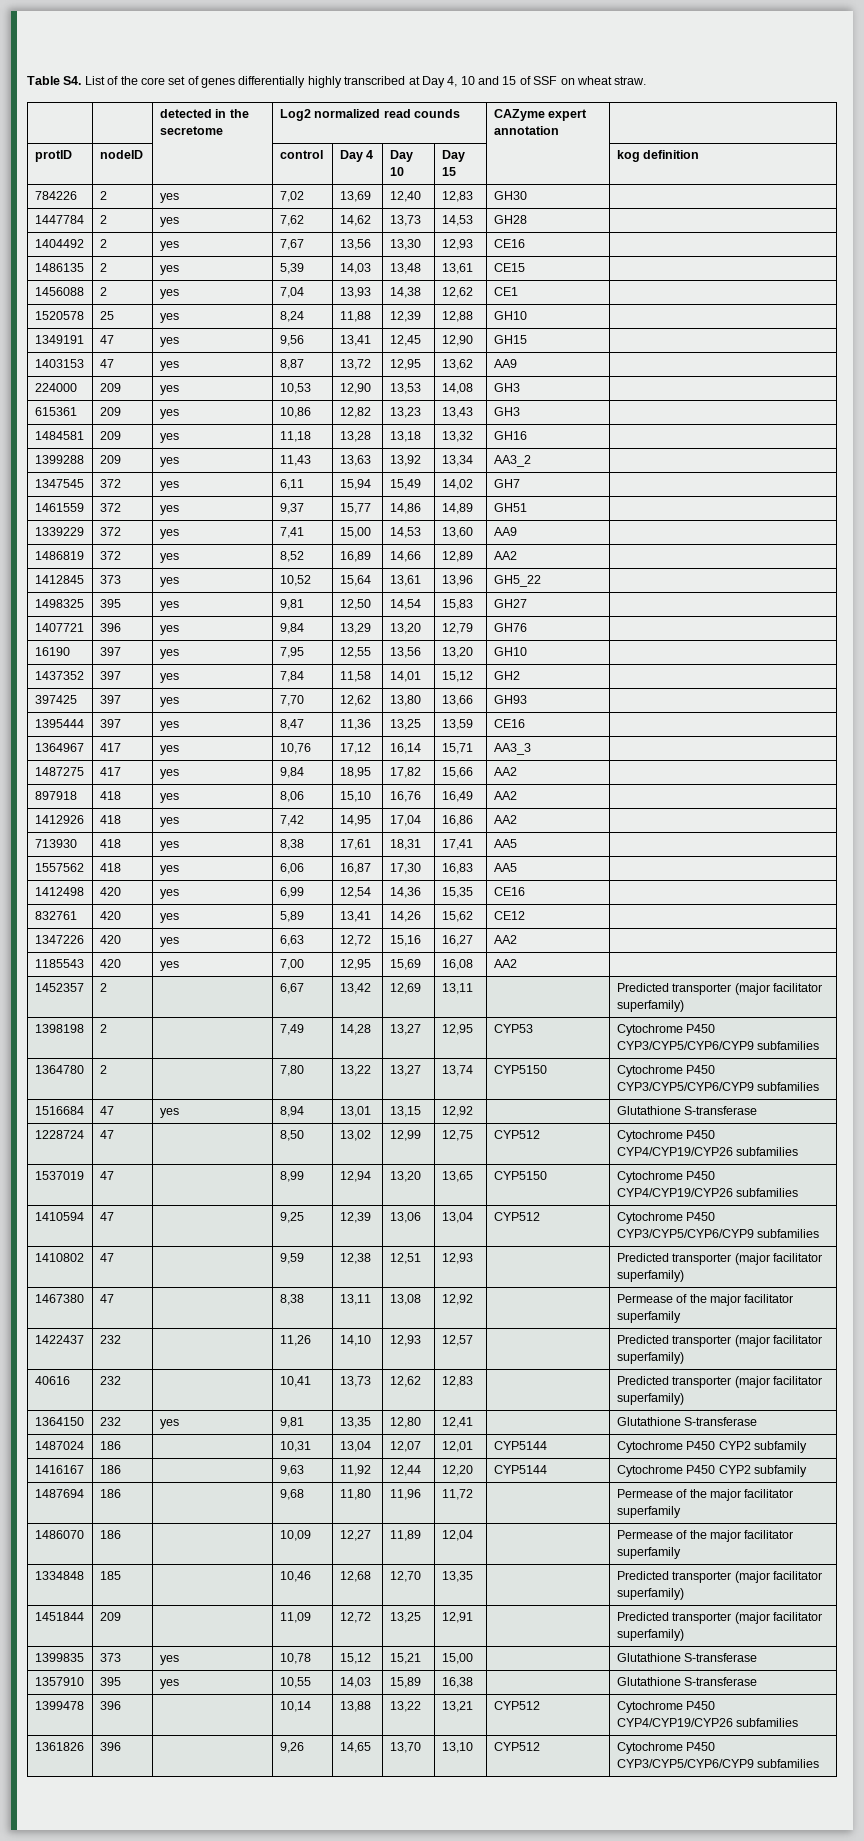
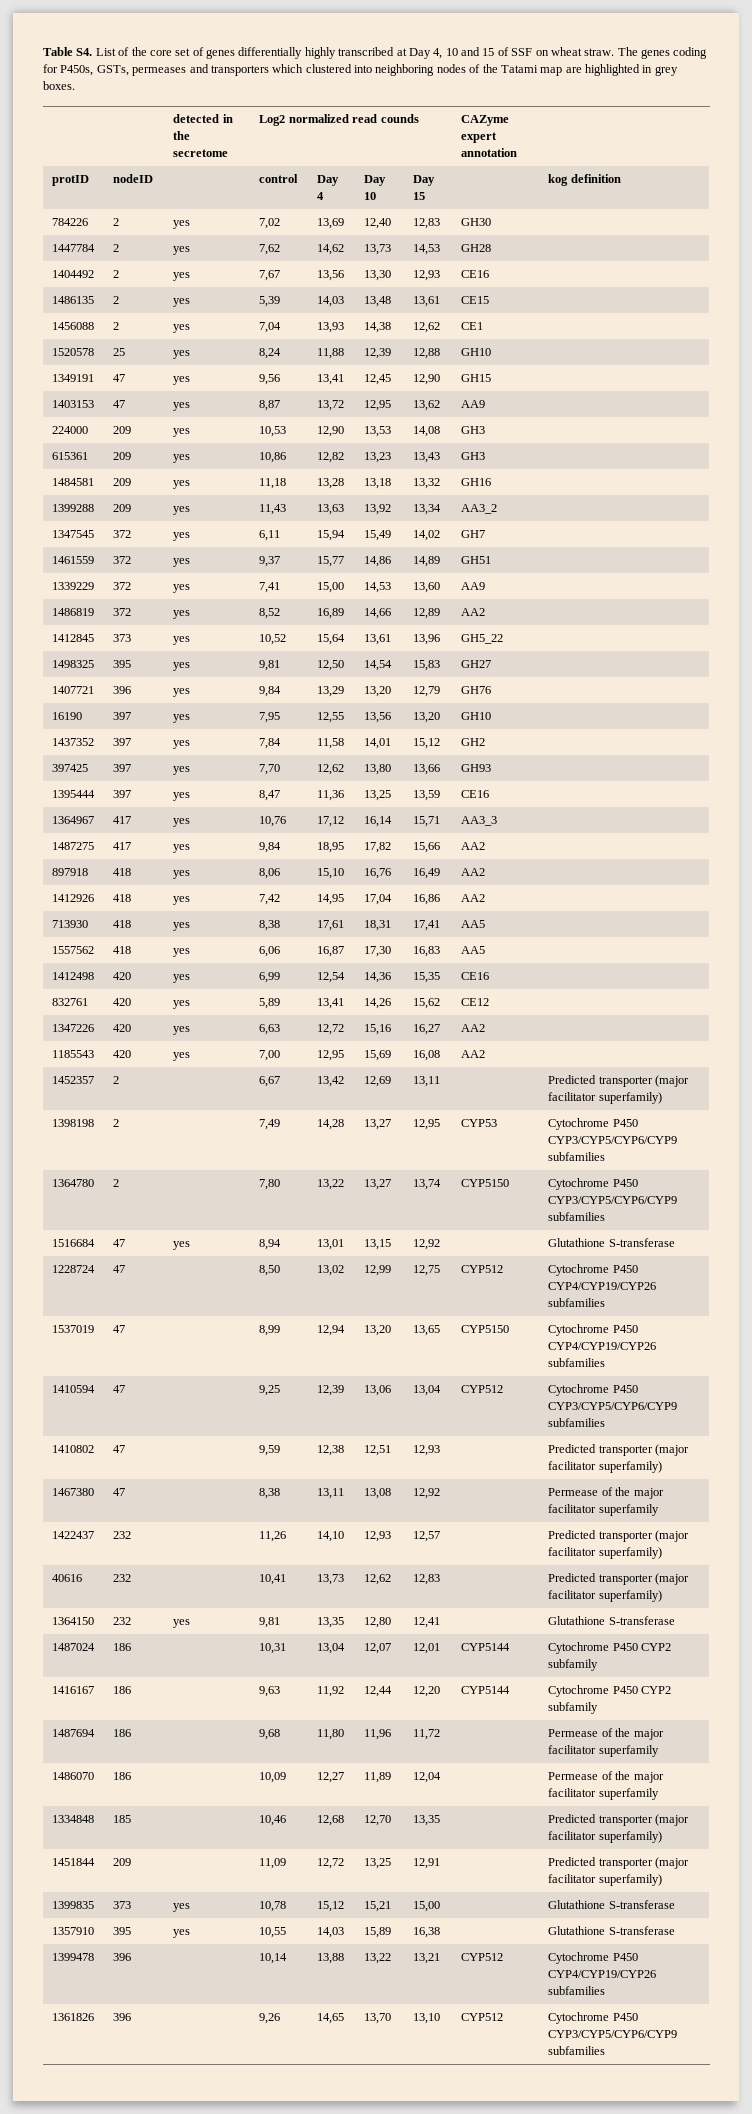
(647, 80) none -> [617,47,708,59] [43,64,678,76] [43,81,75,90] The genes coding for P450s, GSTs, permeases and transporters which clustered into neighboring nodes of the Tatami map are highlighted in grey boxes.

